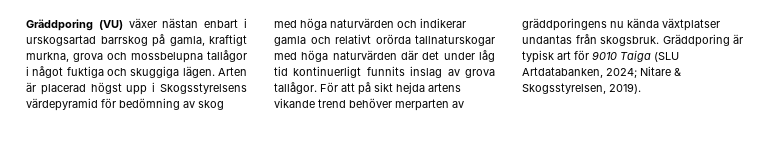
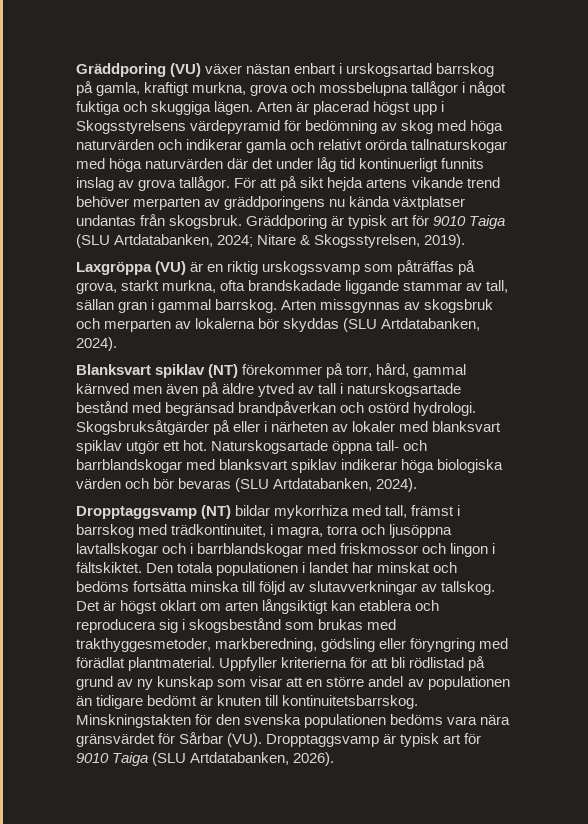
(641, 88) none -> [76,260,476,275] [76,280,509,294] [76,299,494,313] [76,318,481,332] [76,337,117,351] [76,363,467,378] [76,382,462,397] [76,401,477,416] [76,420,502,435] [76,440,428,454] [76,459,504,473] [76,478,418,492] [76,505,461,519] [76,524,453,538] [76,543,496,557] [76,562,458,576] [76,581,496,595] [76,599,440,614] [76,618,397,633] [76,638,509,652] [76,656,486,671] [76,676,510,690] [76,695,419,709] [76,714,511,728] [76,732,482,747] [76,752,335,766] // Laxgröppa (VU) är en riktig urskogssvamp som påträffas på grova, starkt murkna, ofta brandskadade liggande stammar av tall, sällan gran i gammal barrskog. Arten missgynnas av skogsbruk och merparten av lokalerna bör skyddas (SLU Artdatabanken, 2024). // Blanksvart spiklav (NT) förekommer på torr, hård, gammal kärnved men även på äldre ytved av tall i naturskogsartade bestånd med begränsad brandpåverkan och ostörd hydrologi. Skogsbruksåtgärder på eller i närheten av lokaler med blanksvart spiklav utgör ett hot. Naturskogsartade öppna tall- och barrblandskogar med blanksvart spiklav indikerar höga biologiska värden och bör bevaras (SLU Artdatabanken, 2024). // Dropptaggsvamp (NT) bildar mykorrhiza med tall, främst i barrskog med trädkontinuitet, i magra, torra och ljusöppna lavtallskogar och i barrblandskogar med friskmossor och lingon i fältskiktet. Den totala populationen i landet har minskat och bedöms fortsätta minska till följd av slutavverkningar av tallskog. Det är högst oklart om arten långsiktigt kan etablera och reproducera sig i skogsbestånd som brukas med trakthyggesmetoder, markberedning, gödsling eller föryngring med förädlat plantmaterial. Uppfyller kriterierna för att bli rödlistad på grund av ny kunskap som visar att en större andel av populationen än tidigare bedömt är knuten till kontinuitetsbarrskog. Minskningstakten för den svenska populationen bedöms vara nära gränsvärdet för Sårbar (VU). Dropptaggsvamp är typisk art för 9010 Taiga (SLU Artdatabanken, 2026).

